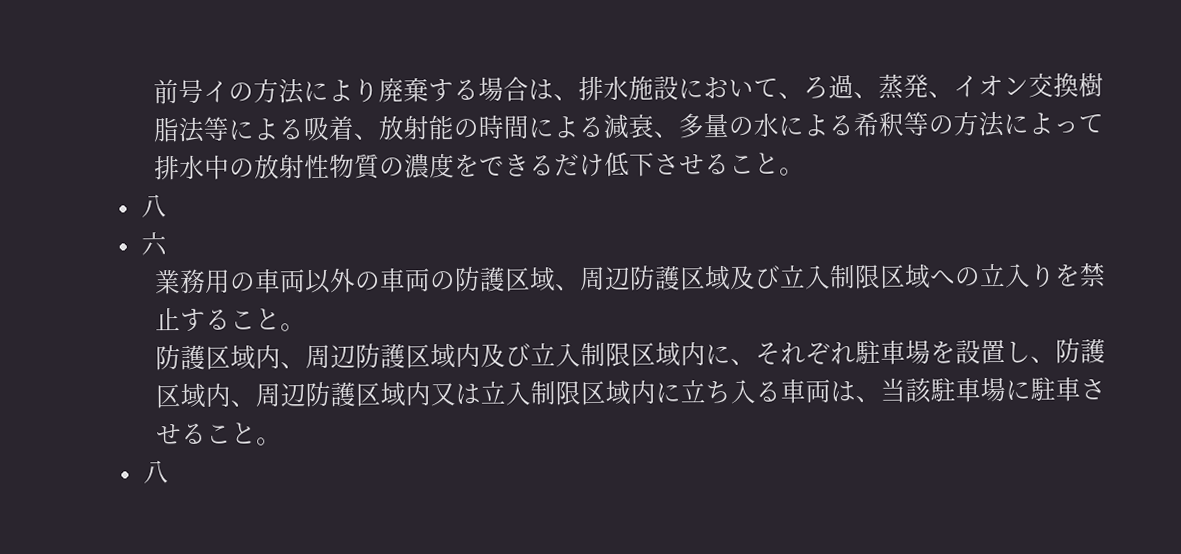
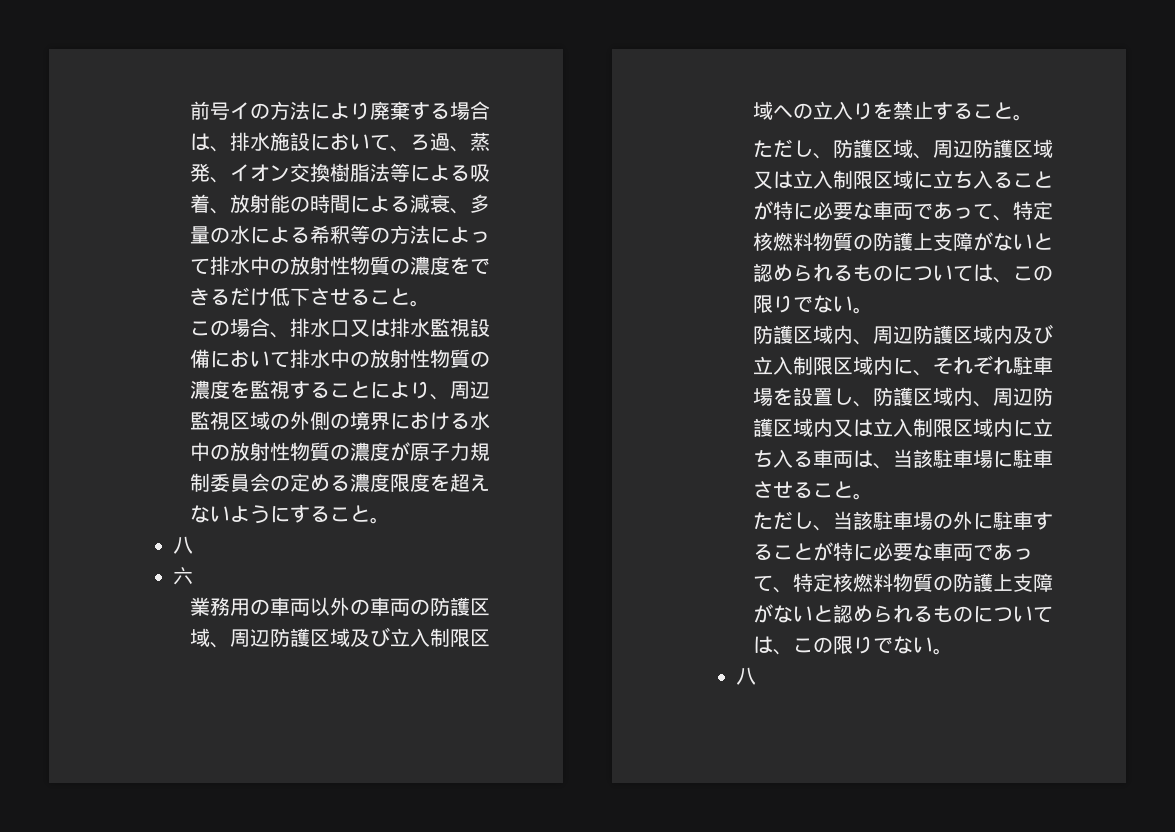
(805, 171) none -> [189,318,490,338] [189,349,490,368] [189,380,490,400] [189,411,490,430] [189,442,490,461] [189,473,490,492] [189,505,390,524] // この場合、排水口又は排水監視設備において排水中の放射性物質の濃度を監視することにより、周辺監視区域の外側の境界における水中の放射性物質の濃度が原子力規制委員会の定める濃度限度を超えないようにすること。
(306, 327) none -> [752,139,1053,159] [752,170,1053,189] [752,201,1053,221] [752,232,1053,251] [752,263,1053,283] [752,295,873,314] // ただし、防護区域、周辺防護区域又は立入制限区域に立ち入ることが特に必要な車両であって、特定核燃料物質の防護上支障がないと認められるものについては、この限りでない。
(282, 441) none -> [752,511,1053,531] [752,542,1033,561] [752,573,1053,593] [752,604,1053,623] [752,636,953,655] // ただし、当該駐車場の外に駐車することが特に必要な車両であって、特定核燃料物質の防護上支障がないと認められるものについては、この限りでない。

